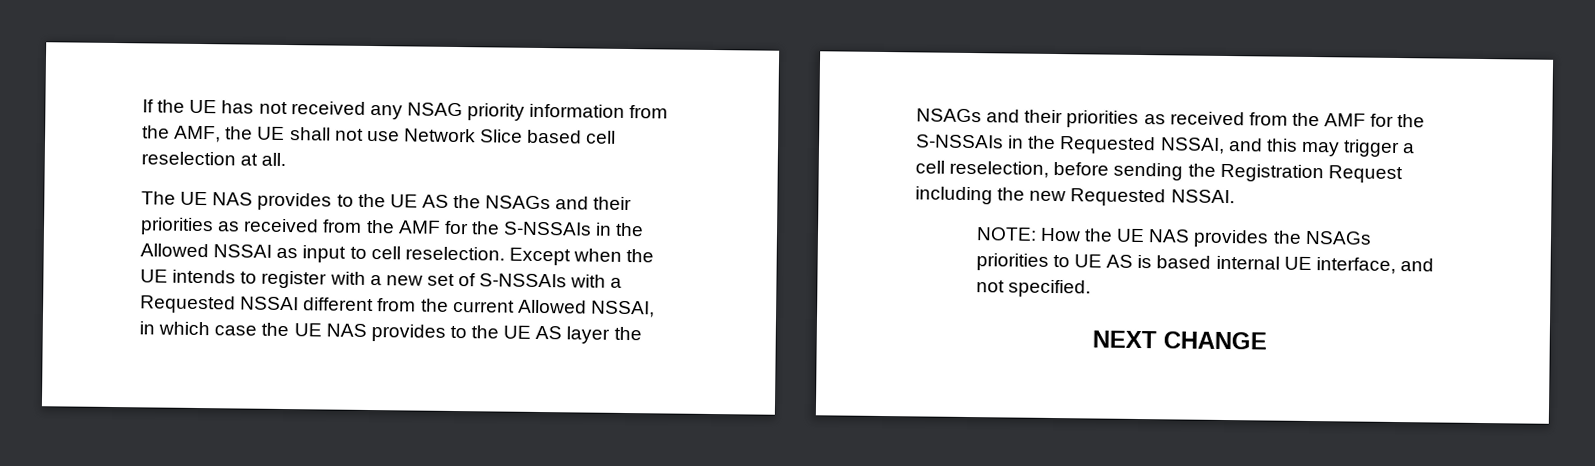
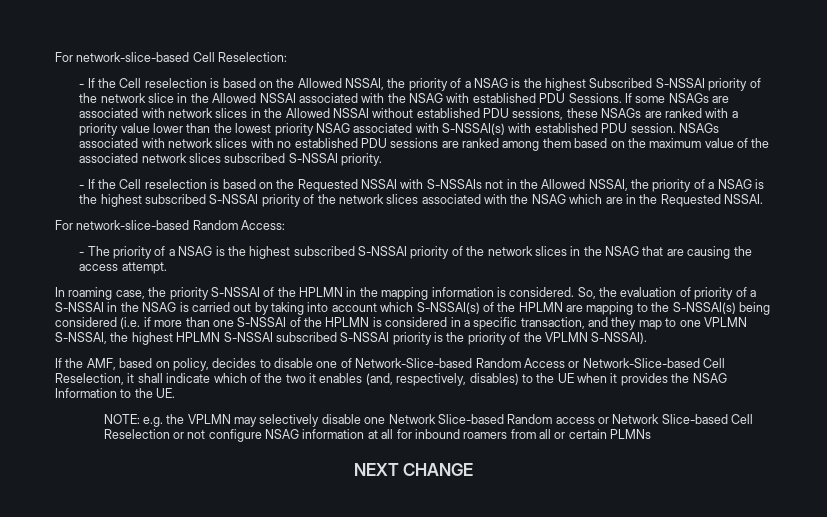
[142,99,669,121] [142,125,617,144] [141,151,287,167] [141,191,633,211] [140,217,645,237] [140,243,655,266] [140,269,623,289] [140,295,655,318] [139,321,642,344] [916,108,1426,128] [916,134,1416,158] [915,160,1403,184] [915,186,1235,207] [975,227,1372,248] [975,253,1434,274] [975,279,1091,298] If the UE has not received any NSAG priority information from the AMF, the UE shall not use Network Slice based cell reselection at all. // The UE NAS provides to the UE AS the NSAGs and their priorities as received from the AMF for the S-NSSAIs in the Allowed NSSAI as input to cell reselection. Except when the UE intends to register with a new set of S-NSSAIs with a Requested NSSAI different from the current Allowed NSSAI, in which case the UE NAS provides to the UE AS layer the NSAGs and their priorities as received from the AMF for the S-NSSAIs in the Requested NSSAI, and this may trigger a cell reselection, before sending the Registration Request including the new Requested NSSAI. // NOTE: How the UE NAS provides the NSAGs priorities to UE AS is based internal UE interface, and not specified. -> [55,52,288,62] [79,78,761,91] [79,93,730,103] [79,108,738,120] [79,123,719,136] [79,138,770,151] [79,153,383,166] [79,179,764,192] [79,194,764,207] [55,220,286,230] [79,246,752,259] [79,262,167,274] [55,287,756,300] [55,302,770,315] [55,317,747,330] [55,332,648,345] [55,358,725,371] [55,373,727,386] [55,388,176,398] [103,414,754,427] [103,429,652,442] For network-slice-based Cell Reselection: // - If the Cell reselection is based on the Allowed NSSAI, the priority of a NSAG is the highest Subscribed S-NSSAI priority of the network slice in the Allowed NSSAI associated with the NSAG with established PDU Sessions. If some NSAGs are associated with network slices in the Allowed NSSAI without established PDU sessions, these NSAGs are ranked with a priority value lower than the lowest priority NSAG associated with S-NSSAI(s) with established PDU session. NSAGs associated with network slices with no established PDU sessions are ranked among them based on the maximum value of the associated network slices subscribed S-NSSAI priority. // - If the Cell reselection is based on the Requested NSSAI with S-NSSAIs not in the Allowed NSSAI, the priority of a NSAG is the highest subscribed S-NSSAI priority of the network slices associated with the NSAG which are in the Requested NSSAI. // For network-slice-based Random Access: // - The priority of a NSAG is the highest subscribed S-NSSAI priority of the network slices in the NSAG that are causing the access attempt. // In roaming case, the priority S-NSSAI of the HPLMN in the mapping information is considered. So, the evaluation of priority of a S-NSSAI in the NSAG is carried out by taking into account which S-NSSAI(s) of the HPLMN are mapping to the S-NSSAI(s) being considered (i.e. if more than one S-NSSAI of the HPLMN is considered in a specific transaction, and they map to one VPLMN S-NSSAI, the highest HPLMN S-NSSAI subscribed S-NSSAI priority is the priority of the VPLMN S-NSSAI). // If the AMF, based on policy, decides to disable one of Network-Slice-based Random Access or Network-Slice-based Cell Reselection, it shall indicate which of the two it enables (and, respectively, disables) to the UE when it provides the NSAG Information to the UE. // NOTE: e.g. the VPLMN may selectively disable one Network Slice-based Random access or Network Slice-based Cell Reselection or not configure NSAG information at all for inbound roamers from all or certain PLMNs

